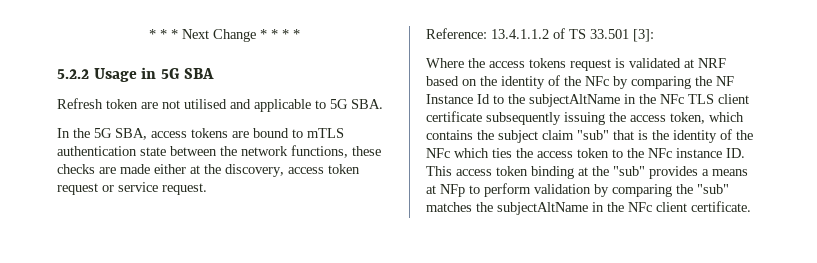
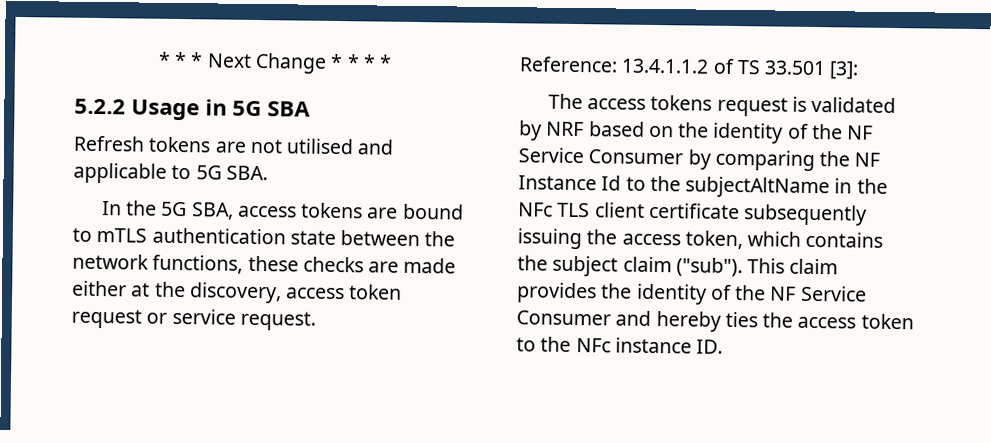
[106,99,138,109] token -> [148,136,212,153] tokens
[426,58,485,68] Where the -> [547,93,583,110] The
[684,59,694,68] at -> [519,120,542,141] by
[585,76,609,86] NFc -> [847,125,874,140] [518,147,684,165] NF Service Consumer
[577,129,753,143] [426,148,489,158] "sub" that is the identity of the NFc which -> [675,257,839,278] [516,282,867,305] [516,310,721,332] ("sub"). This claim provides the identity of the NF Service Consumer and hereby
[426,166,748,179] [426,183,729,197] [426,201,751,215] This access token binding at the "sub" provides a means at NFp to perform validation by comparing the "sub" matches the subjectAltName in the NFc client certificate. -> (724, 346) none

